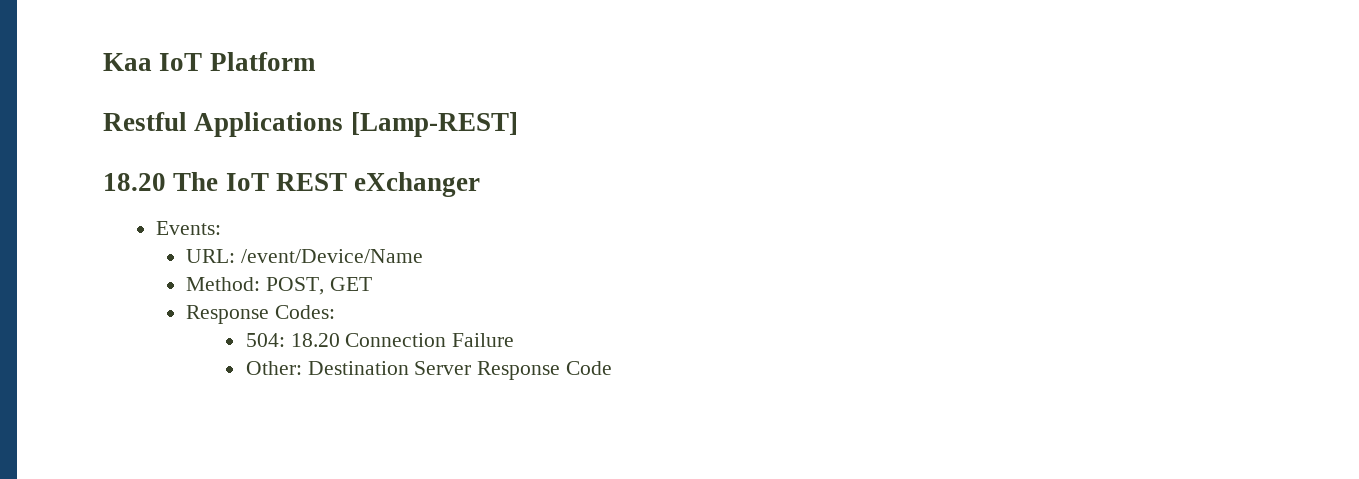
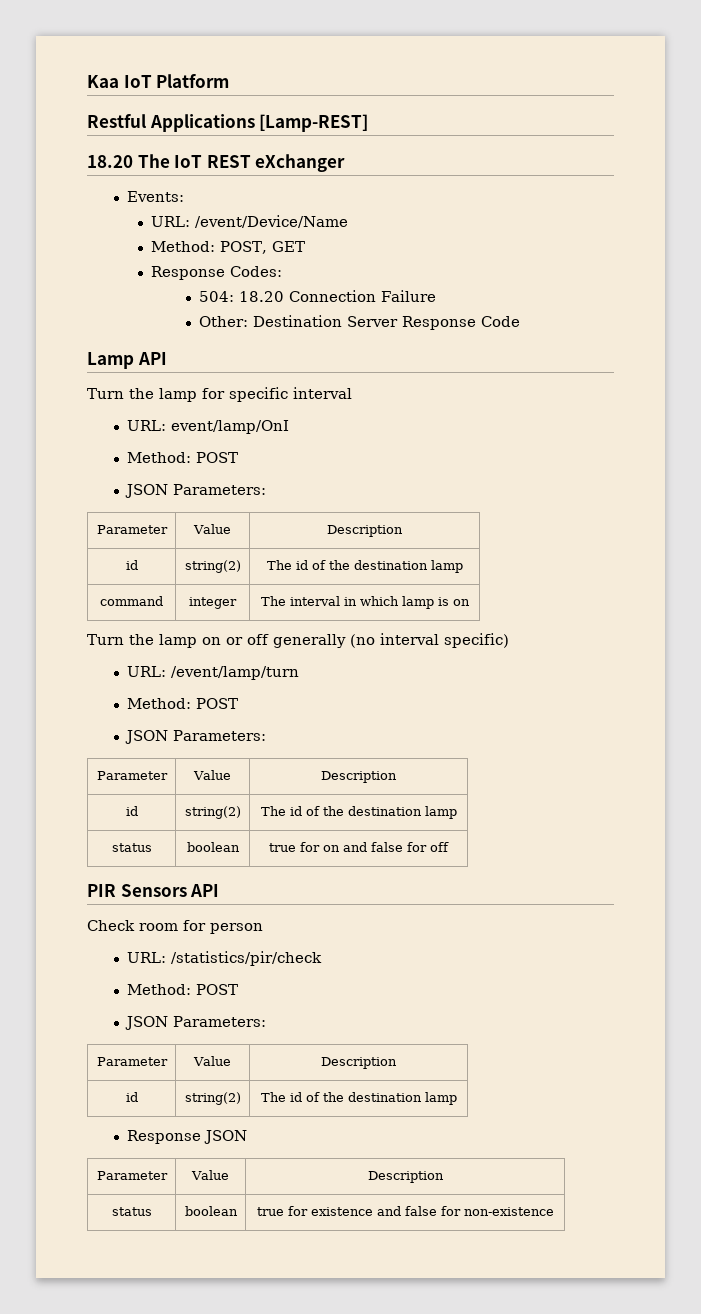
(612, 368) none -> [87,352,167,369] [87,387,352,402] [127,420,290,434] [127,452,239,463] [125,484,267,498] [96,525,168,534] [193,524,232,534] [327,525,403,537] [125,560,138,570] [184,560,241,573] [266,560,463,573] [100,596,163,606] [189,597,237,609] [260,596,470,609] [87,633,509,648] [127,666,300,680] [127,698,239,709] [125,730,267,744] [96,771,168,780] [193,770,232,780] [321,771,397,783] [125,806,138,816] [184,806,241,819] [260,806,457,819] [111,843,152,852] [186,842,240,852] [269,842,449,852] [87,884,220,897] [87,920,263,934] [127,951,323,966] [127,984,239,995] [125,1016,267,1030] [96,1057,168,1066] [193,1056,232,1066] [321,1057,397,1069] [125,1092,138,1102] [184,1092,241,1105] [260,1092,457,1105] [127,1130,248,1144] [96,1171,168,1180] [191,1170,230,1180] [367,1171,444,1183] [111,1207,152,1216] [184,1206,238,1216] [256,1206,554,1216] // Lamp API // Turn the lamp for specific interval // URL: event/lamp/OnI // Method: POST // JSON Parameters: // Parameter | Value | Description // id | string(2) | The id of the destination lamp // command | integer | The interval in which lamp is on // Turn the lamp on or off generally (no interval specific) // URL: /event/lamp/turn // Method: POST // JSON Parameters: // Parameter | Value | Description // id | string(2) | The id of the destination lamp // status | boolean | true for on and false for off // PIR Sensors API // Check room for person // URL: /statistics/pir/check // Method: POST // JSON Parameters: // Parameter | Value | Description // id | string(2) | The id of the destination lamp // Response JSON // Parameter | Value | Description // status | boolean | true for existence and false for non-existence

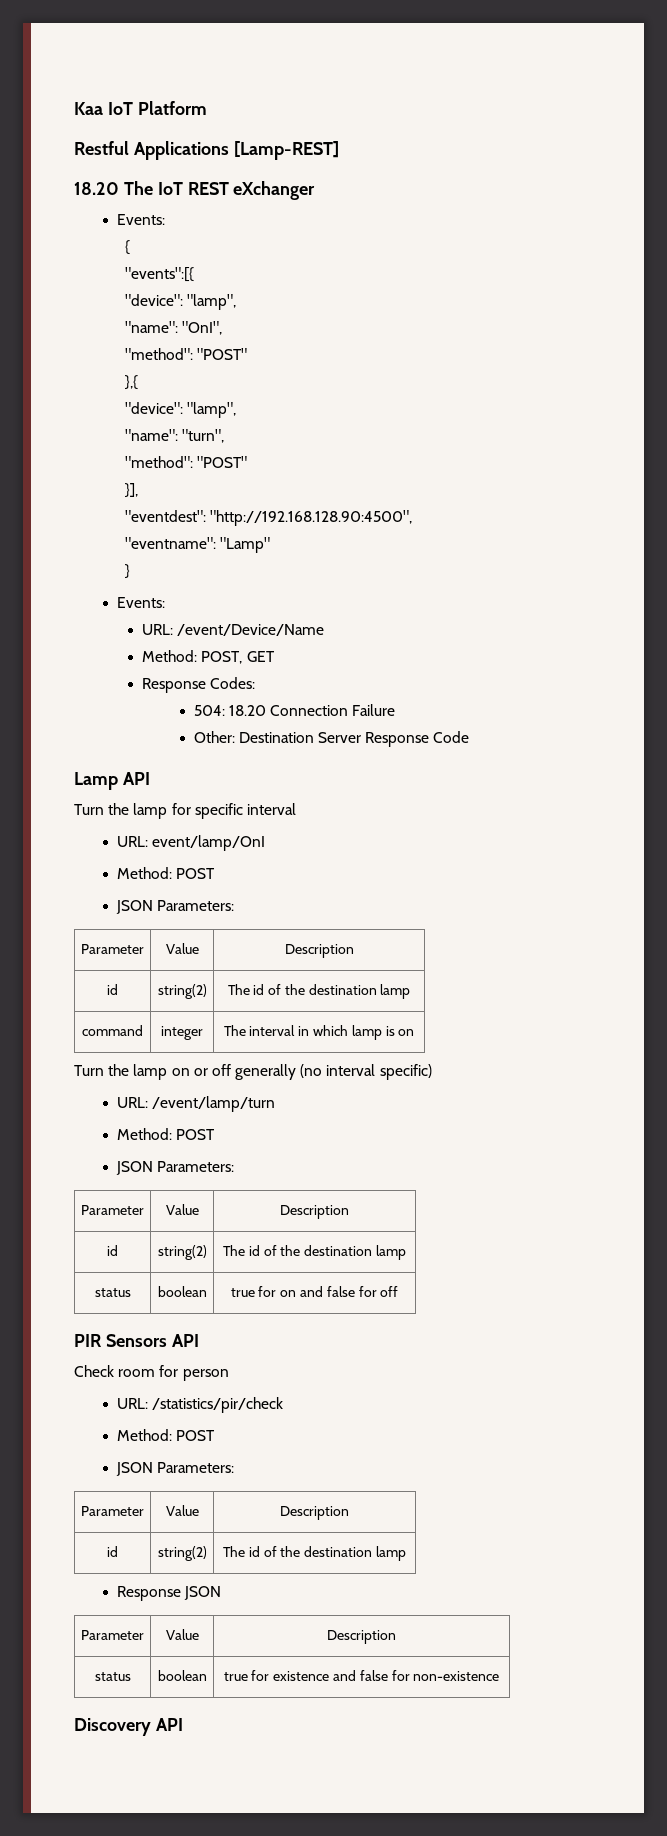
(185, 196) none -> [125,240,131,255] [125,267,195,282] [125,294,237,310] [125,321,223,335] [125,348,248,360] [125,375,139,390] [125,402,237,418] [125,429,225,443] [125,456,248,468] [125,483,139,498] [125,510,413,526] [125,537,271,553] [125,564,131,579] [116,597,165,608] // { // "events":[{ // "device": "lamp", // "name": "OnI", // "method": "POST" // },{ // "device": "lamp", // "name": "turn", // "method": "POST" // }], // "eventdest": "http://192.168.128.90:4500", // "eventname": "Lamp" // } // Events:
(554, 1211) none -> [74,1718,183,1736] // Discovery API

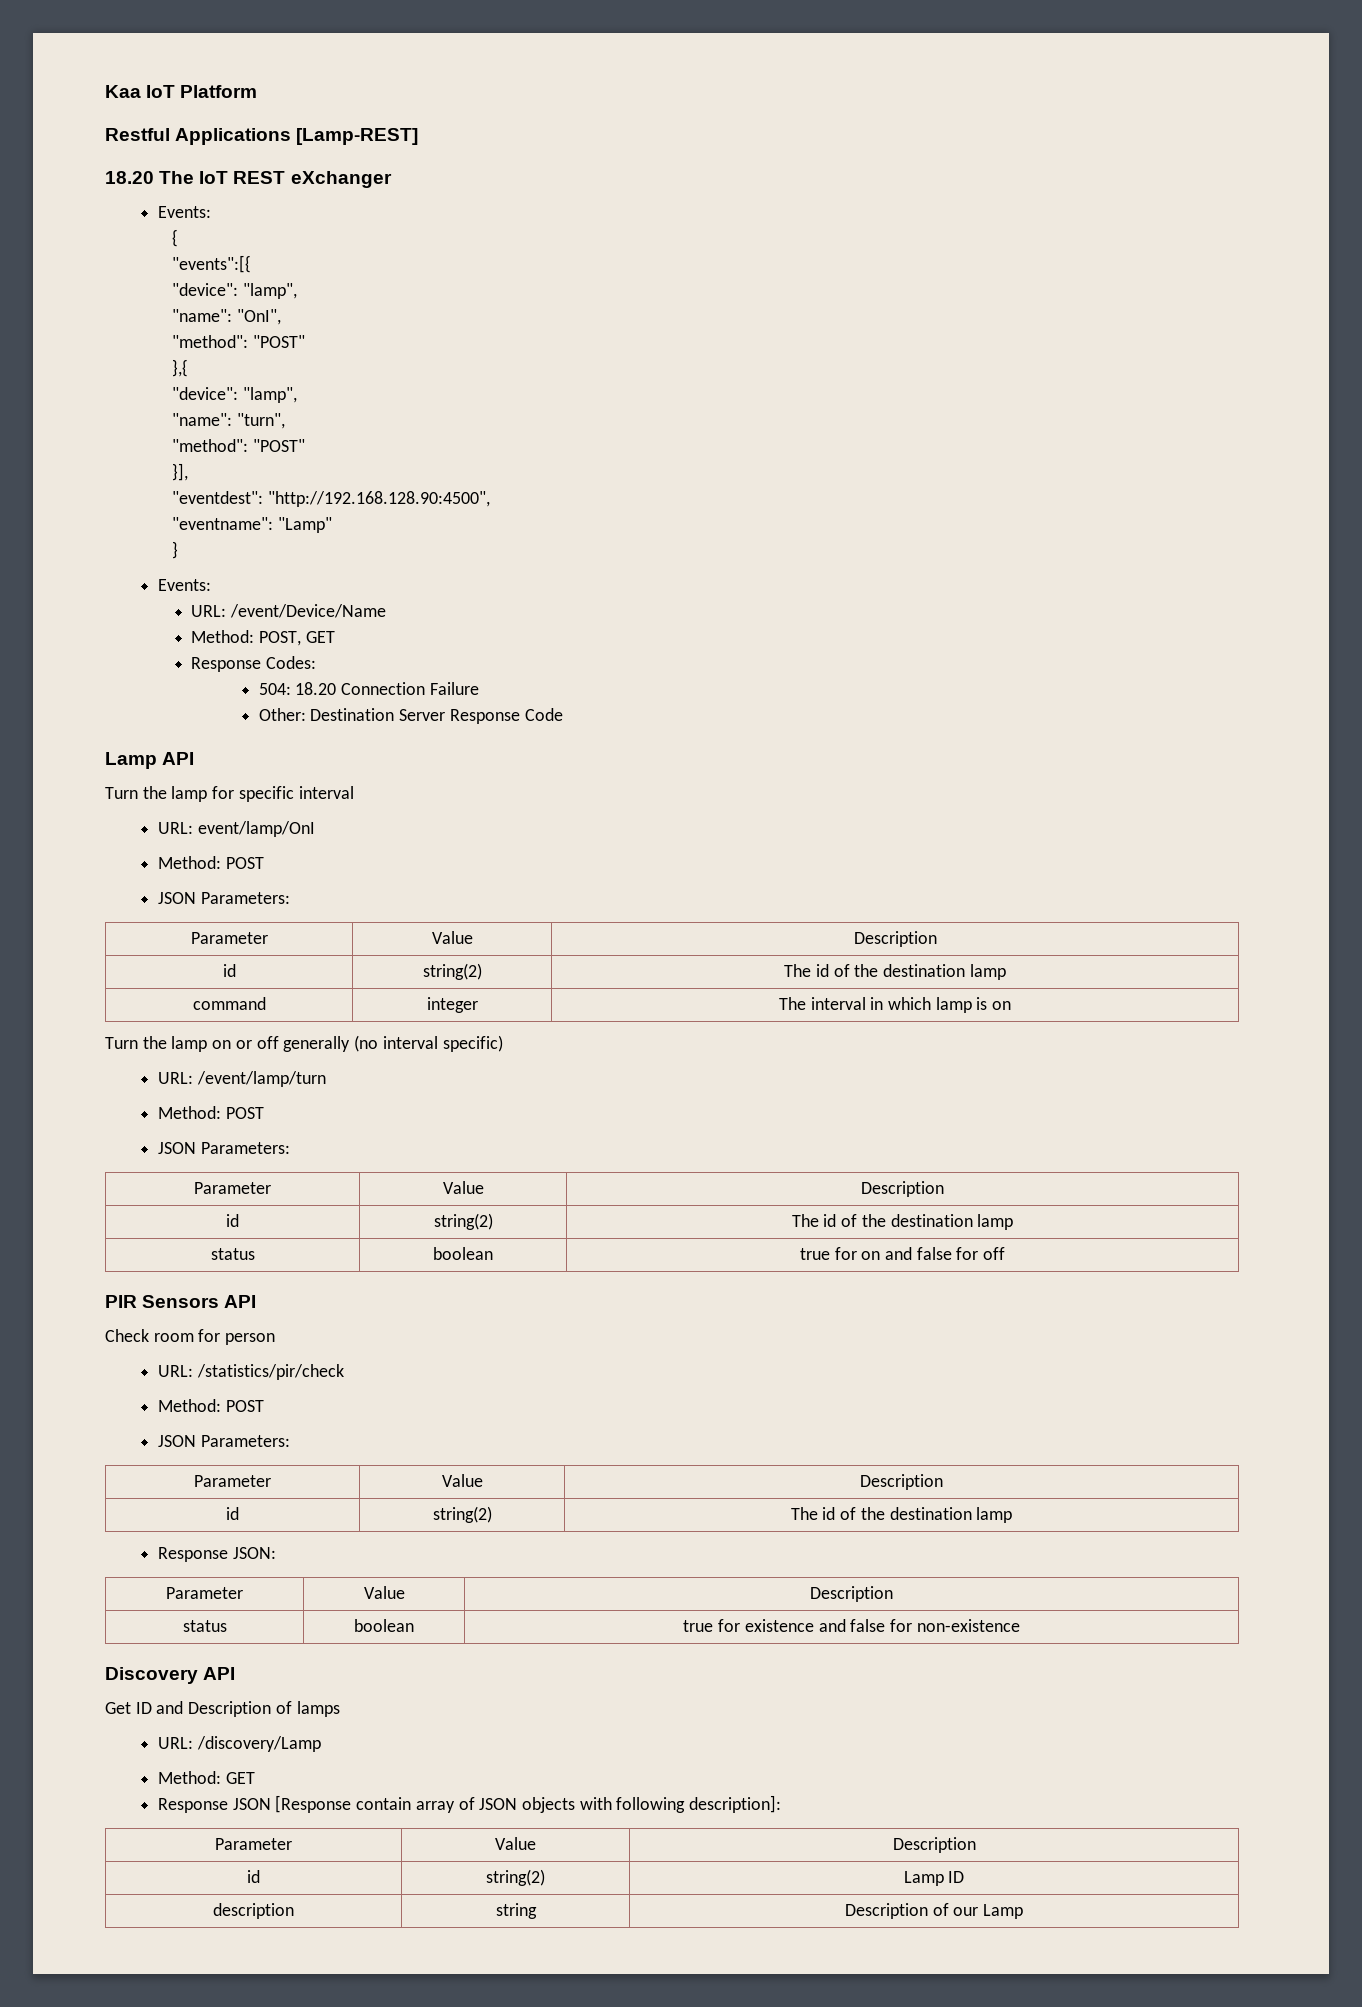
[183,1586,221,1600] JSON -> [232,1547,276,1559] JSON:
(183, 1724) none -> [105,1701,340,1717] [157,1736,321,1752] [157,1771,255,1784] [157,1795,782,1813] [215,1838,292,1850] [495,1837,536,1850] [892,1837,976,1853] [247,1870,260,1883] [486,1869,545,1886] [903,1871,965,1886] [213,1903,294,1919] [495,1903,537,1919] [844,1903,1024,1919] // Get ID and Description of lamps // URL: /discovery/Lamp // Method: GET // Response JSON [Response contain array of JSON objects with following description]: // Parameter | Value | Description // id | string(2) | Lamp ID // description | string | Description of our Lamp

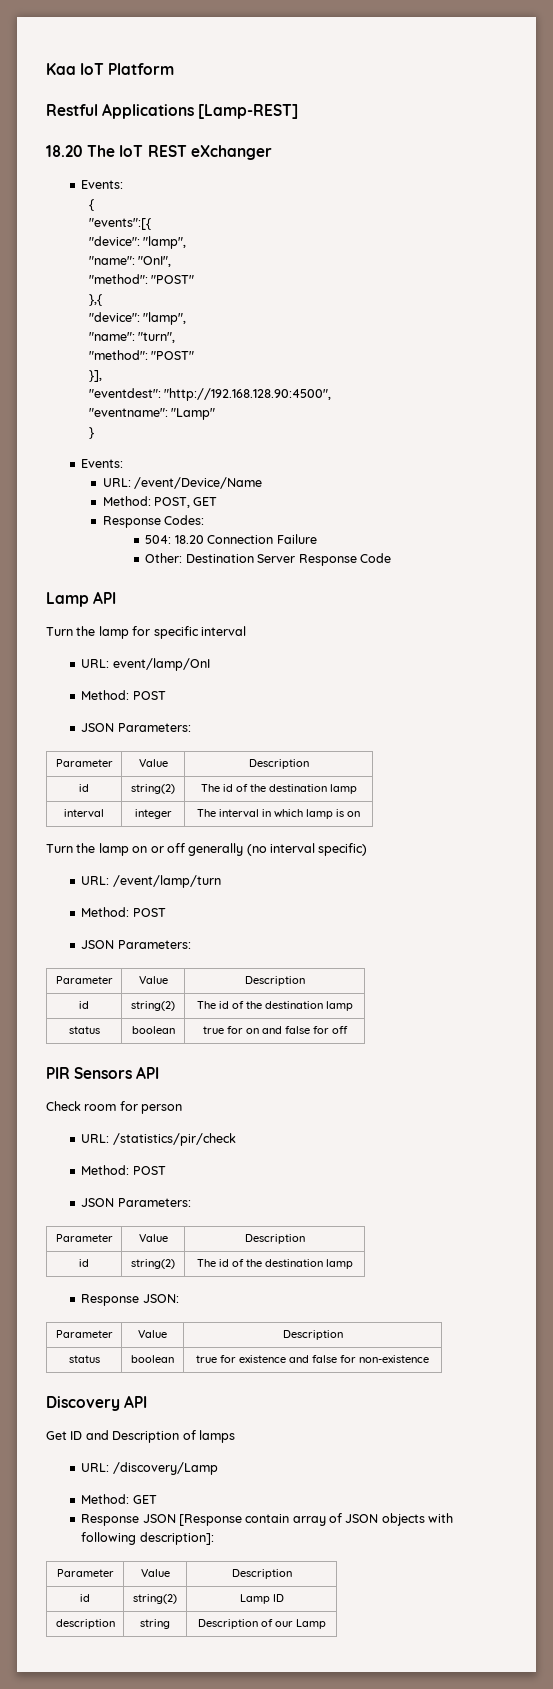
[192,997,266,1010] command -> [64,809,104,817] interval

